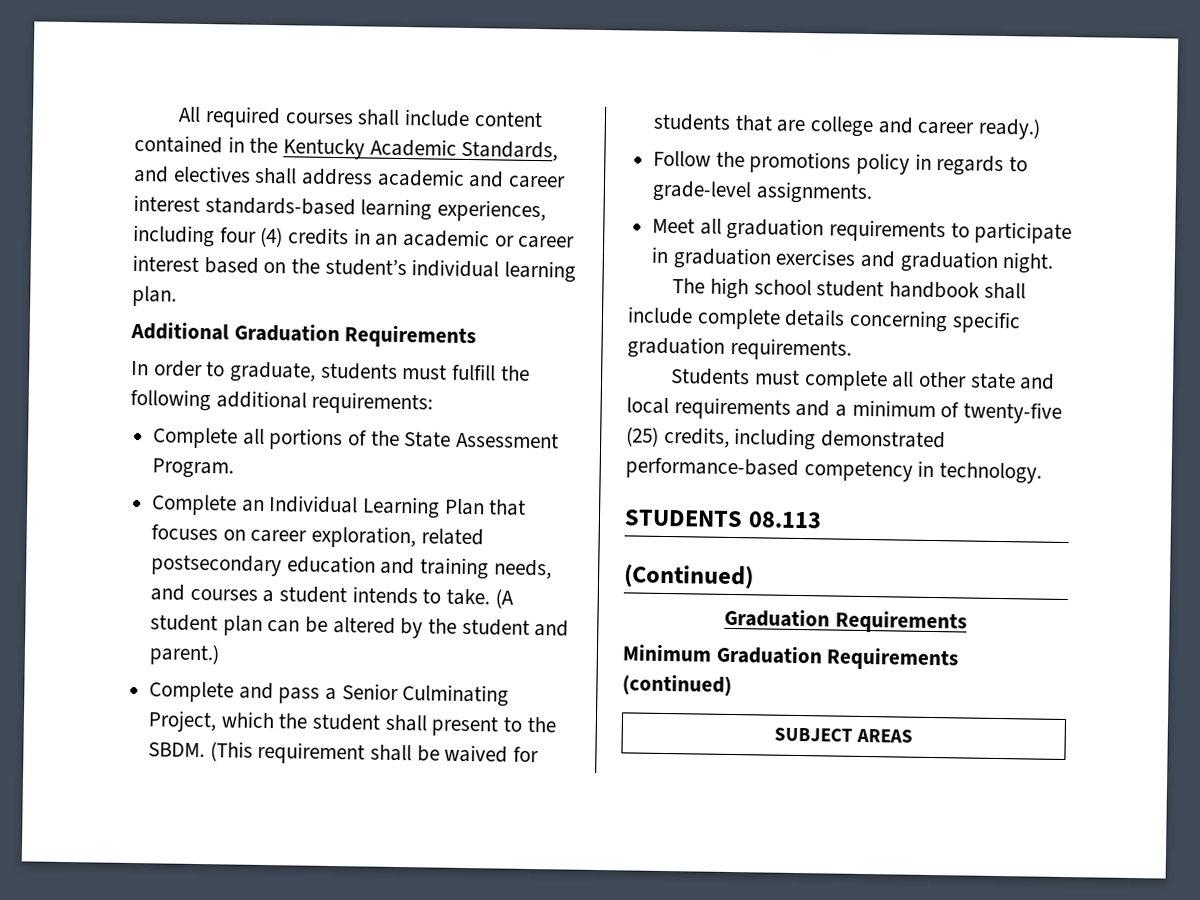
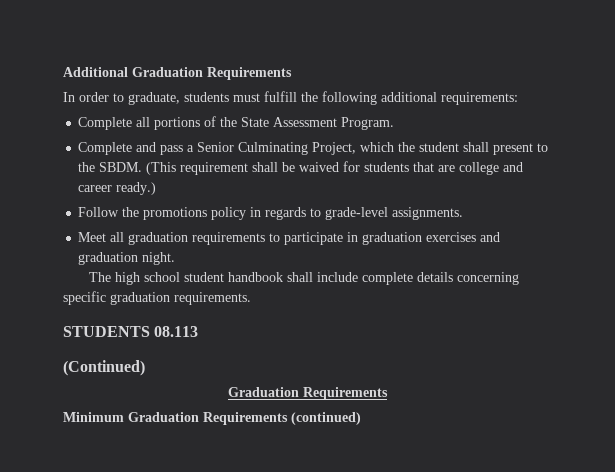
[178,106,543,129] [134,134,559,162] [133,165,567,189] [133,194,547,223] [133,224,576,249] [132,254,577,283] [132,285,177,307] All required courses shall include content contained in the Kentucky Academic Standards, and electives shall address academic and career interest standards-based learning experiences, including four (4) credits in an academic or career interest based on the student’s individual learning plan. // -> (63, 72) none
[151,494,527,519] [151,524,484,549] [151,554,552,580] [150,584,514,609] [150,614,570,639] [149,643,221,666] // Complete an Individual Learning Plan that focuses on career exploration, related postsecondary education and training needs, and courses a student intends to take. (A student plan can be altered by the student and parent.) -> (395, 123) none
[670,368,1056,392] [626,397,1063,424] [626,426,947,451] [625,457,1043,484] // Students must complete all other state and local requirements and a minimum of twenty-five (25) credits, including demonstrated performance-based competency in technology. -> (251, 298) none
[773,727,914,743] // SUBJECT AREAS -> (361, 418) none

